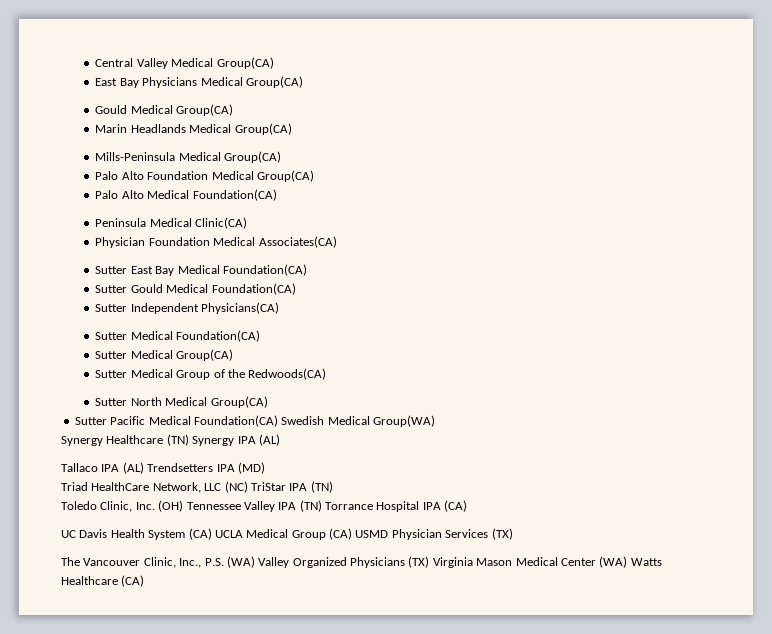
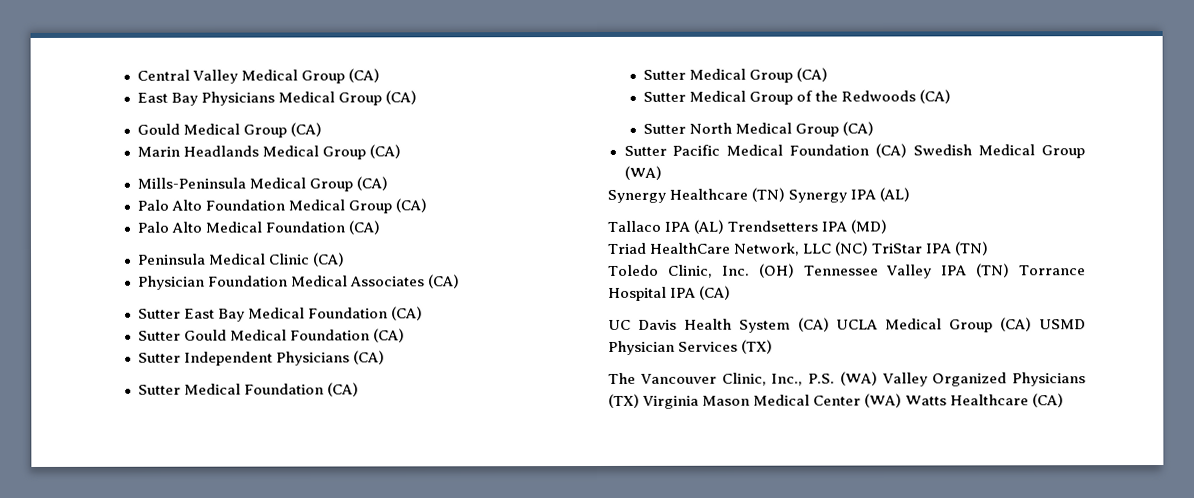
[216,57,274,69] Group(CA) -> [301,68,381,84] Group (CA)
[245,76,303,88] [95,104,234,116] Group(CA) // Gould Medical Group(CA) -> [338,90,418,106] [137,122,323,138] Group (CA) // Gould Medical Group (CA)
[234,123,292,135] Group(CA) -> [322,144,402,160] Group (CA)
[224,151,282,163] Group(CA) -> [309,176,389,192] Group (CA)
[256,170,314,182] Group(CA) -> [348,198,428,214] Group (CA)
[192,189,277,201] Foundation(CA) -> [265,220,381,235] Foundation (CA)
[195,217,248,229] Clinic(CA) -> [269,252,346,267] Clinic (CA)
[258,236,337,248] Associates(CA) -> [350,274,461,289] Associates (CA)
[222,264,307,276] Foundation(CA) -> [308,306,424,321] Foundation (CA)
[211,283,296,295] Foundation(CA) -> [290,328,406,343] Foundation (CA)
[201,302,280,314] [95,330,261,342] [95,349,234,361] Physicians(CA) // Sutter Medical Foundation(CA) // Sutter Medical Group(CA) -> [276,350,386,366] [138,382,360,397] [643,67,829,83] Physicians (CA) // Sutter Medical Foundation (CA) // Sutter Medical Group (CA)
[248,368,327,380] Redwoods(CA) -> [841,89,952,104] Redwoods (CA)
[210,396,268,408] Group(CA) -> [795,121,875,137] Group (CA)
[193,415,435,427] Foundation(CA) Swedish Medical Group(WA) -> [789,143,1085,159] [623,165,662,180] Foundation (CA) Swedish Medical Group (WA)

